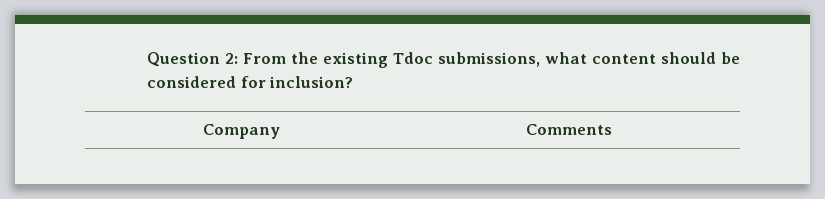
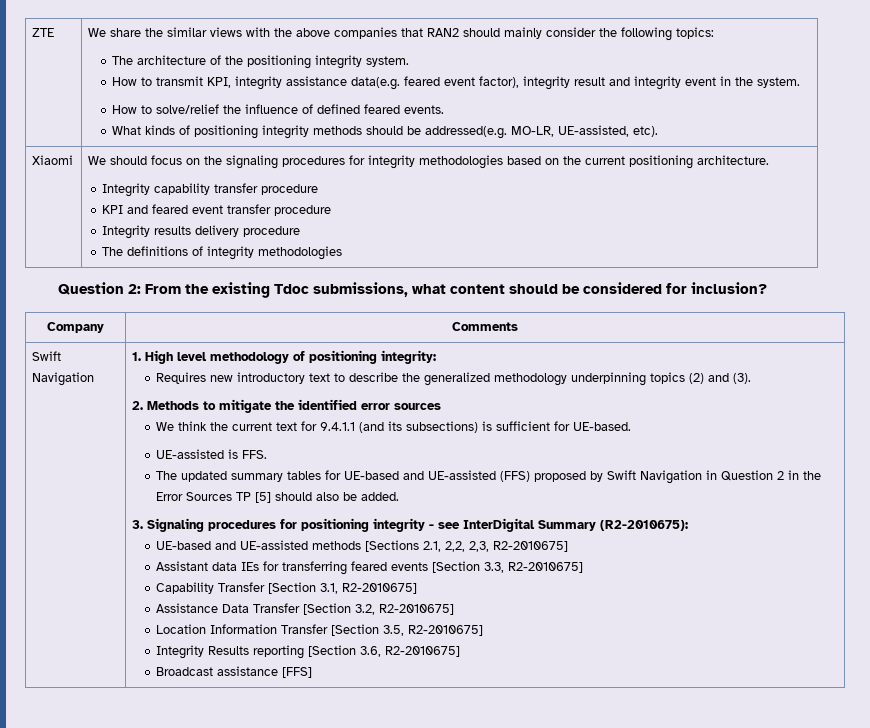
(147, 59) none -> [32,28,55,37] [88,27,715,41] [112,55,410,69] [112,76,801,90] [112,104,445,114] [112,125,659,139] [32,155,74,165] [88,155,770,169] [102,183,319,197] [102,204,332,216] [102,225,301,239] [102,246,343,260] ZTE | We share the similar views with the above companies that RAN2 should mainly consider the following topics: // The architecture of the positioning integrity system. // How to transmit KPI, integrity assistance data(e.g. feared event factor), integrity result and integrity event in the system. // How to solve/relief the influence of defined feared events. // What kinds of positioning integrity methods should be addressed(e.g. MO-LR, UE-assisted, etc). // Xiaomi | We should focus on the signaling procedures for integrity methodologies based on the current positioning architecture. // Integrity capability transfer procedure // KPI and feared event transfer procedure // Integrity results delivery procedure // The definitions of integrity methodologies //
(612, 129) none -> [32,351,62,361] [32,372,95,386] [132,350,437,364] [156,372,752,386] [132,399,442,413] [156,421,632,433] [156,449,268,459] [156,470,822,484] [156,492,400,503] [132,518,689,532] [156,540,569,552] [156,561,584,575] [156,582,418,594] [156,603,455,615] [156,624,484,636] [156,645,461,659] [156,666,313,678] // Swift Navigation | 1. High level methodology of positioning integrity: // Requires new introductory text to describe the generalized methodology underpinning topics (2) and (3). // 2. Methods to mitigate the identified error sources // We think the current text for 9.4.1.1 (and its subsections) is sufficient for UE-based. // UE-assisted is FFS. // The updated summary tables for UE-based and UE-assisted (FFS) proposed by Swift Navigation in Question 2 in the Error Sources TP [5] should also be added. // 3. Signaling procedures for positioning integrity - see InterDigital Summary (R2-2010675): // UE-based and UE-assisted methods [Sections 2.1, 2,2, 2,3, R2-2010675] // Assistant data IEs for transferring feared events [Section 3.3, R2-2010675] // Capability Transfer [Section 3.1, R2-2010675] // Assistance Data Transfer [Section 3.2, R2-2010675] // Location Information Transfer [Section 3.5, R2-2010675] // Integrity Results reporting [Section 3.6, R2-2010675] // Broadcast assistance [FFS]

